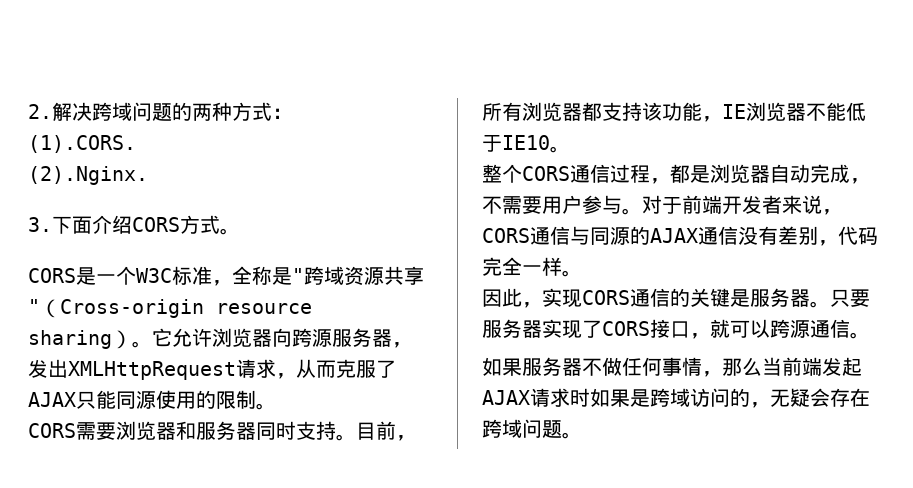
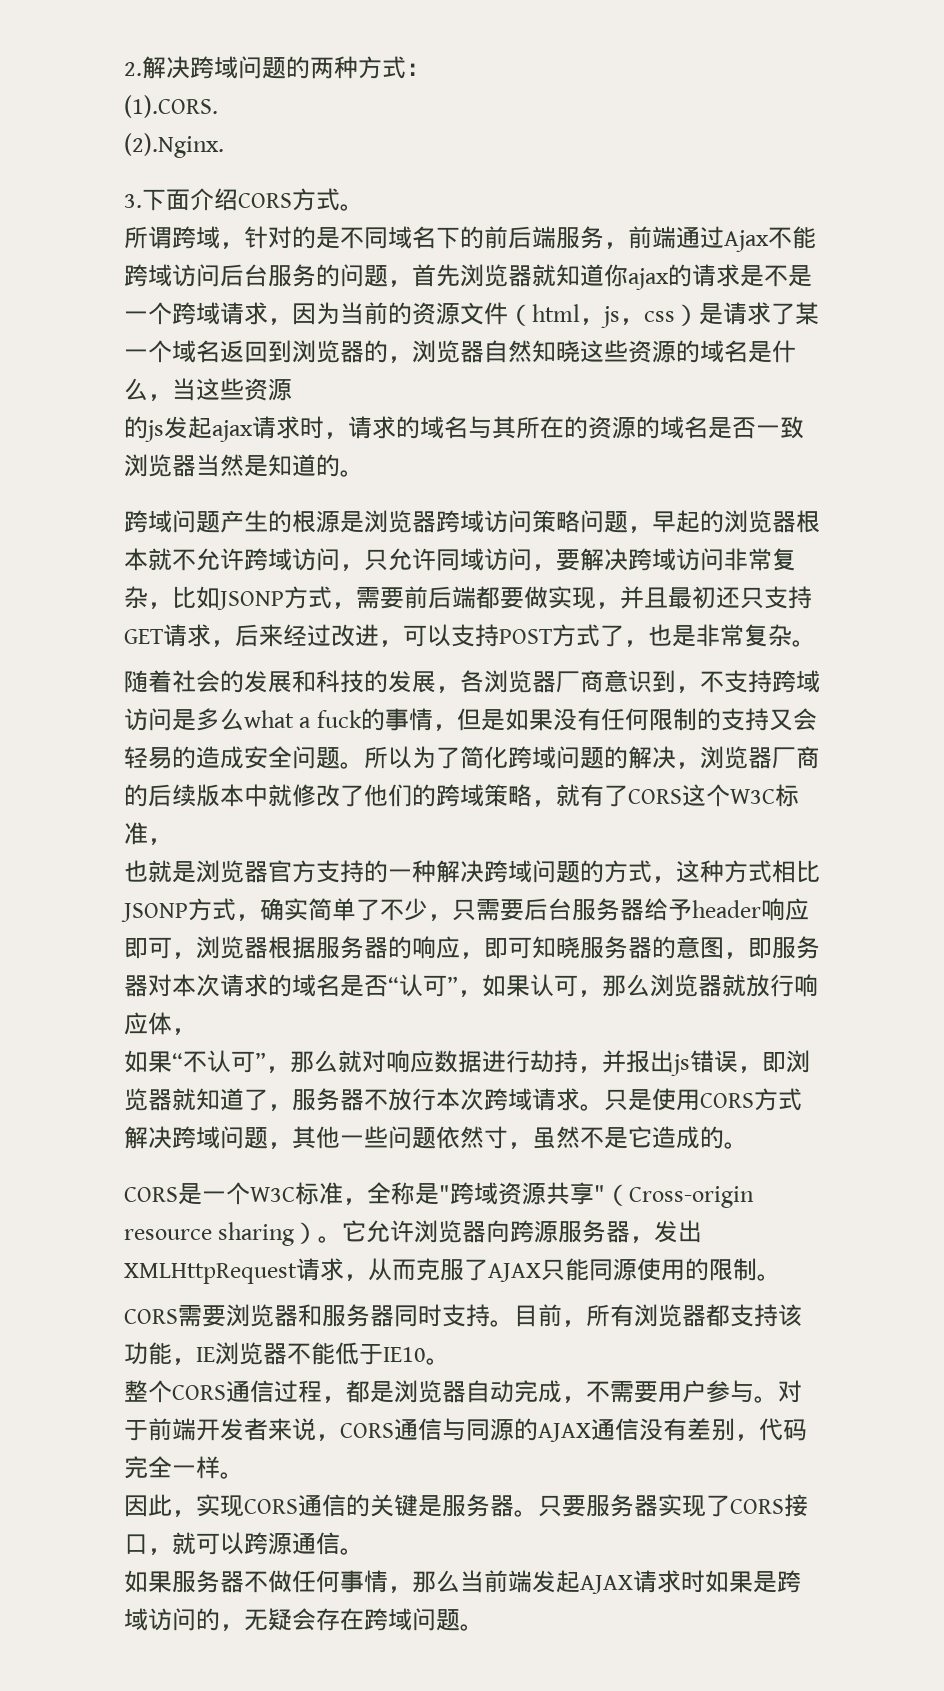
(240, 231) none -> [124,226,816,252] [124,264,812,290] [124,302,819,328] [124,340,796,363] [124,378,292,401] [124,416,804,442] [124,454,364,477] [124,510,820,533] [124,548,796,571] [124,586,812,610] [124,624,816,647] [124,670,820,693] [124,708,817,731] [124,746,820,769] [124,784,799,807] [124,822,172,845] [124,860,820,883] [121,898,809,922] [124,936,820,959] [124,974,818,997] [124,1012,196,1035] [124,1050,810,1076] [124,1088,802,1111] [124,1126,748,1149] // 所谓跨域，针对的是不同域名下的前后端服务，前端通过Ajax不能跨域访问后台服务的问题，首先浏览器就知道你ajax的请求是不是一个跨域请求，因为当前的资源文件（html，js，css）是请求了某一个域名返回到浏览器的，浏览器自然知晓这些资源的域名是什么，当这些资源 // 的js发起ajax请求时，请求的域名与其所在的资源的域名是否一致浏览器当然是知道的。 // 跨域问题产生的根源是浏览器跨域访问策略问题，早起的浏览器根本就不允许跨域访问，只允许同域访问，要解决跨域访问非常复杂，比如JSONP方式，需要前后端都要做实现，并且最初还只支持GET请求，后来经过改进，可以支持POST方式了，也是非常复杂。 // 随着社会的发展和科技的发展，各浏览器厂商意识到，不支持跨域访问是多么what a fuck的事情，但是如果没有任何限制的支持又会轻易的造成安全问题。所以为了简化跨域问题的解决，浏览器厂商的后续版本中就修改了他们的跨域策略，就有了CORS这个W3C标准， // 也就是浏览器官方支持的一种解决跨域问题的方式，这种方式相比JSONP方式，确实简单了不少，只需要后台服务器给予header响应即可，浏览器根据服务器的响应，即可知晓服务器的意图，即服务器对本次请求的域名是否“认可”，如果认可，那么浏览器就放行响应体， // 如果“不认可”，那么就对响应数据进行劫持，并报出js错误，即浏览器就知道了，服务器不放行本次跨域请求。只是使用CORS方式解决跨域问题，其他一些问题依然寸，虽然不是它造成的。

